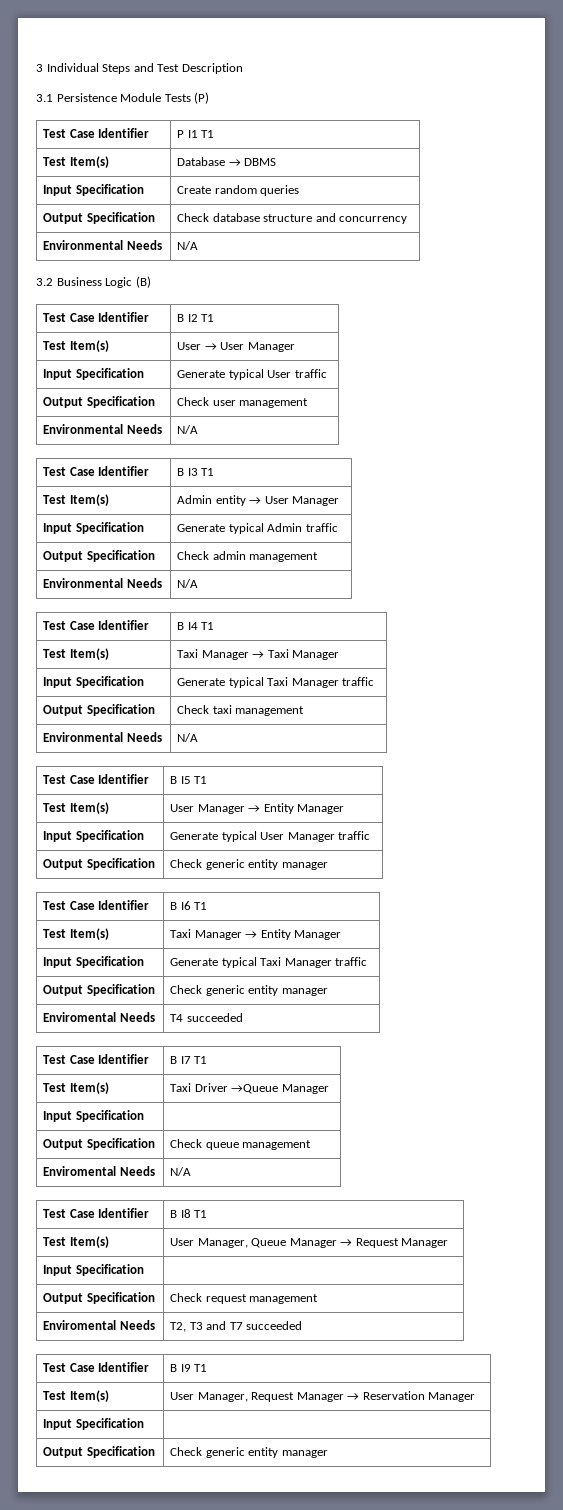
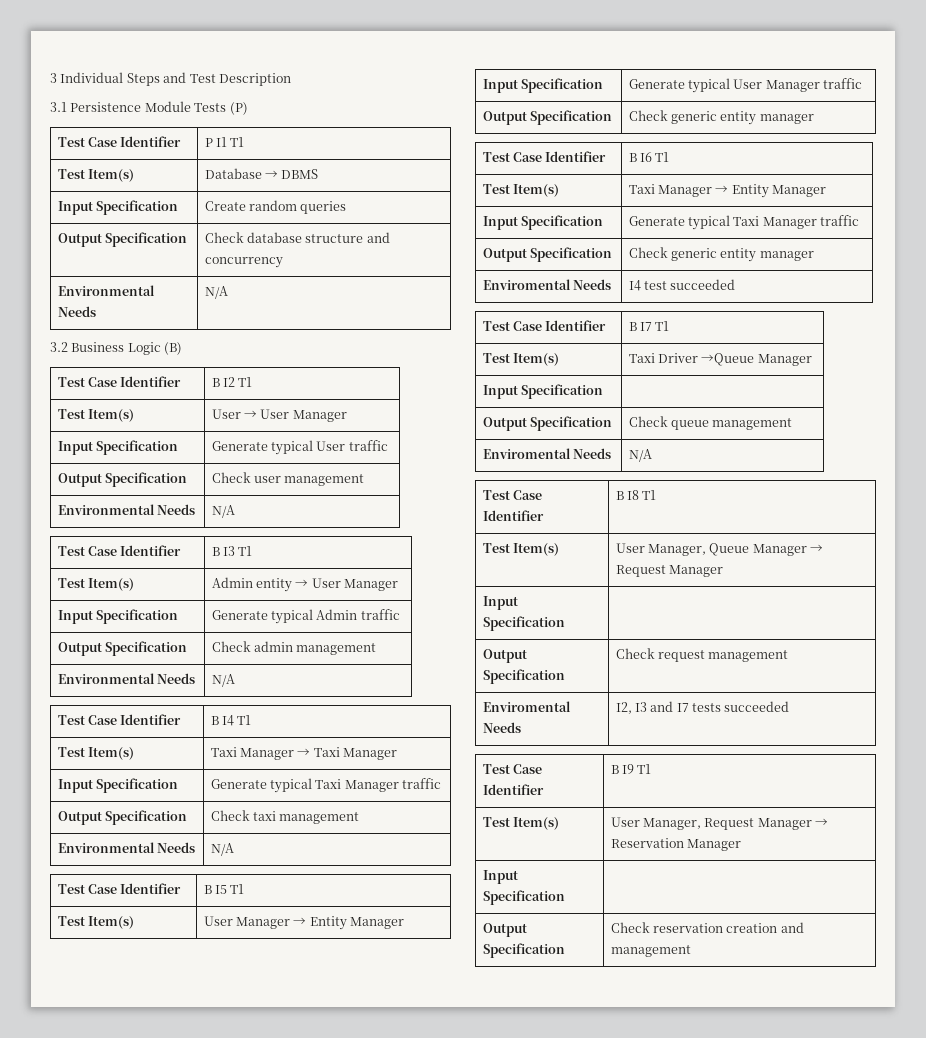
[170,1014,184,1022] T4 -> [628,280,667,291] I4 test
[170,1321,243,1332] T2, T3 and T7 -> [615,701,722,714] I2, I3 and I7 tests
[205,1447,328,1458] generic entity manager -> [652,922,804,933] [610,945,691,957] reservation creation and management

